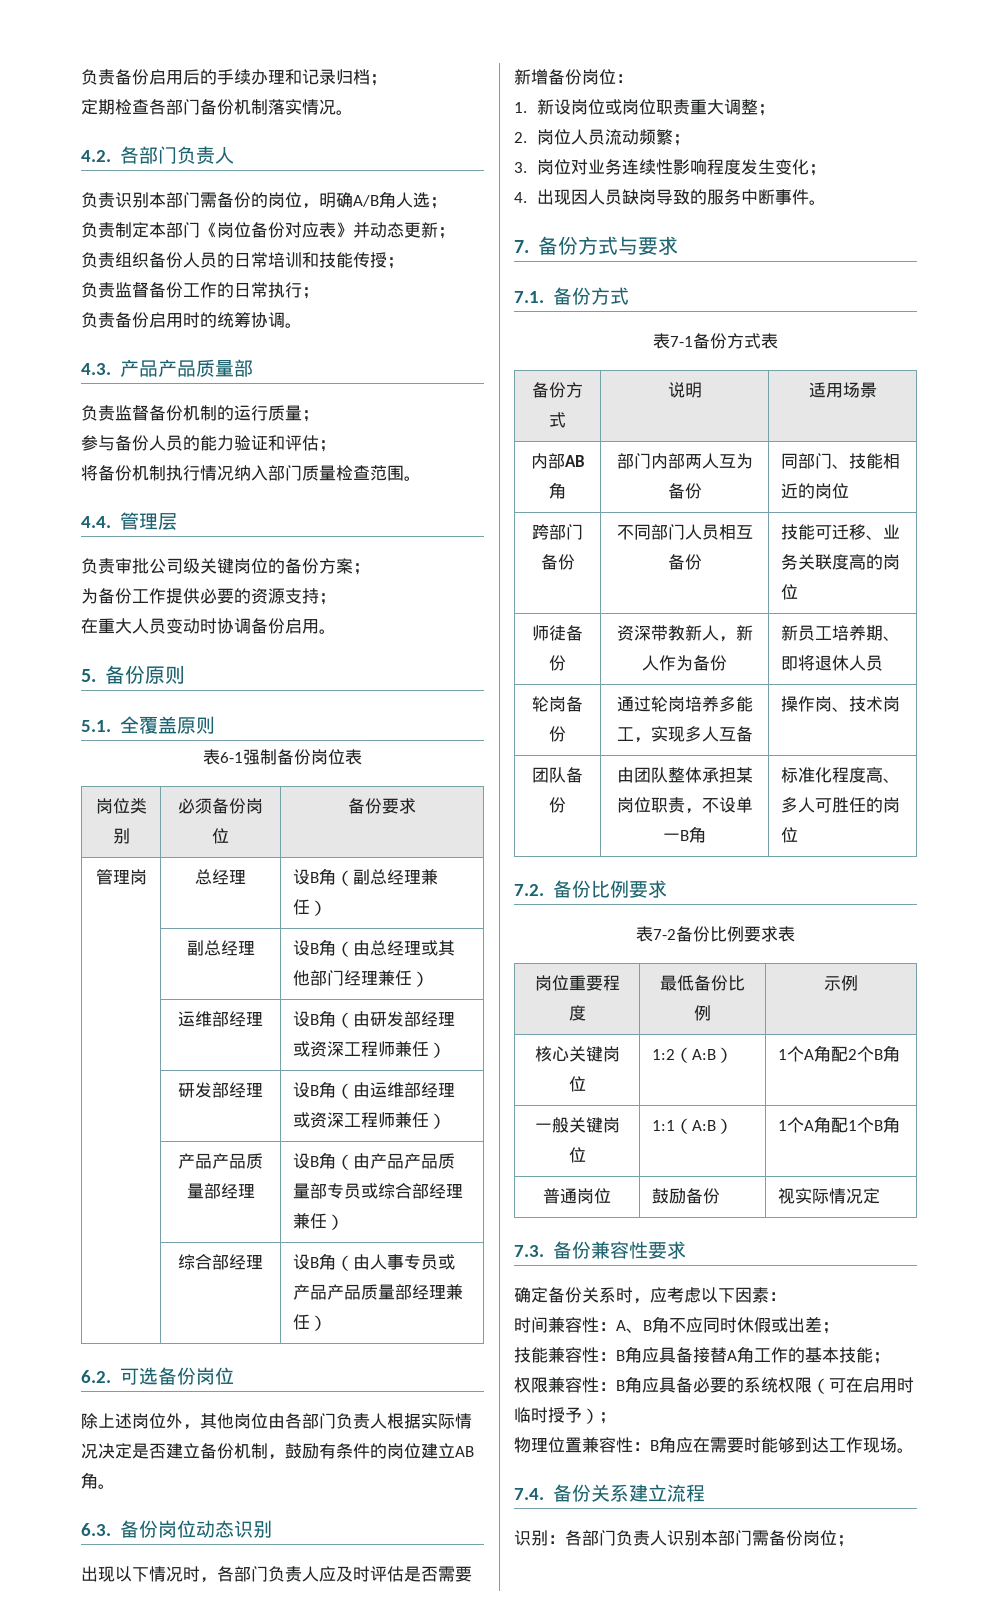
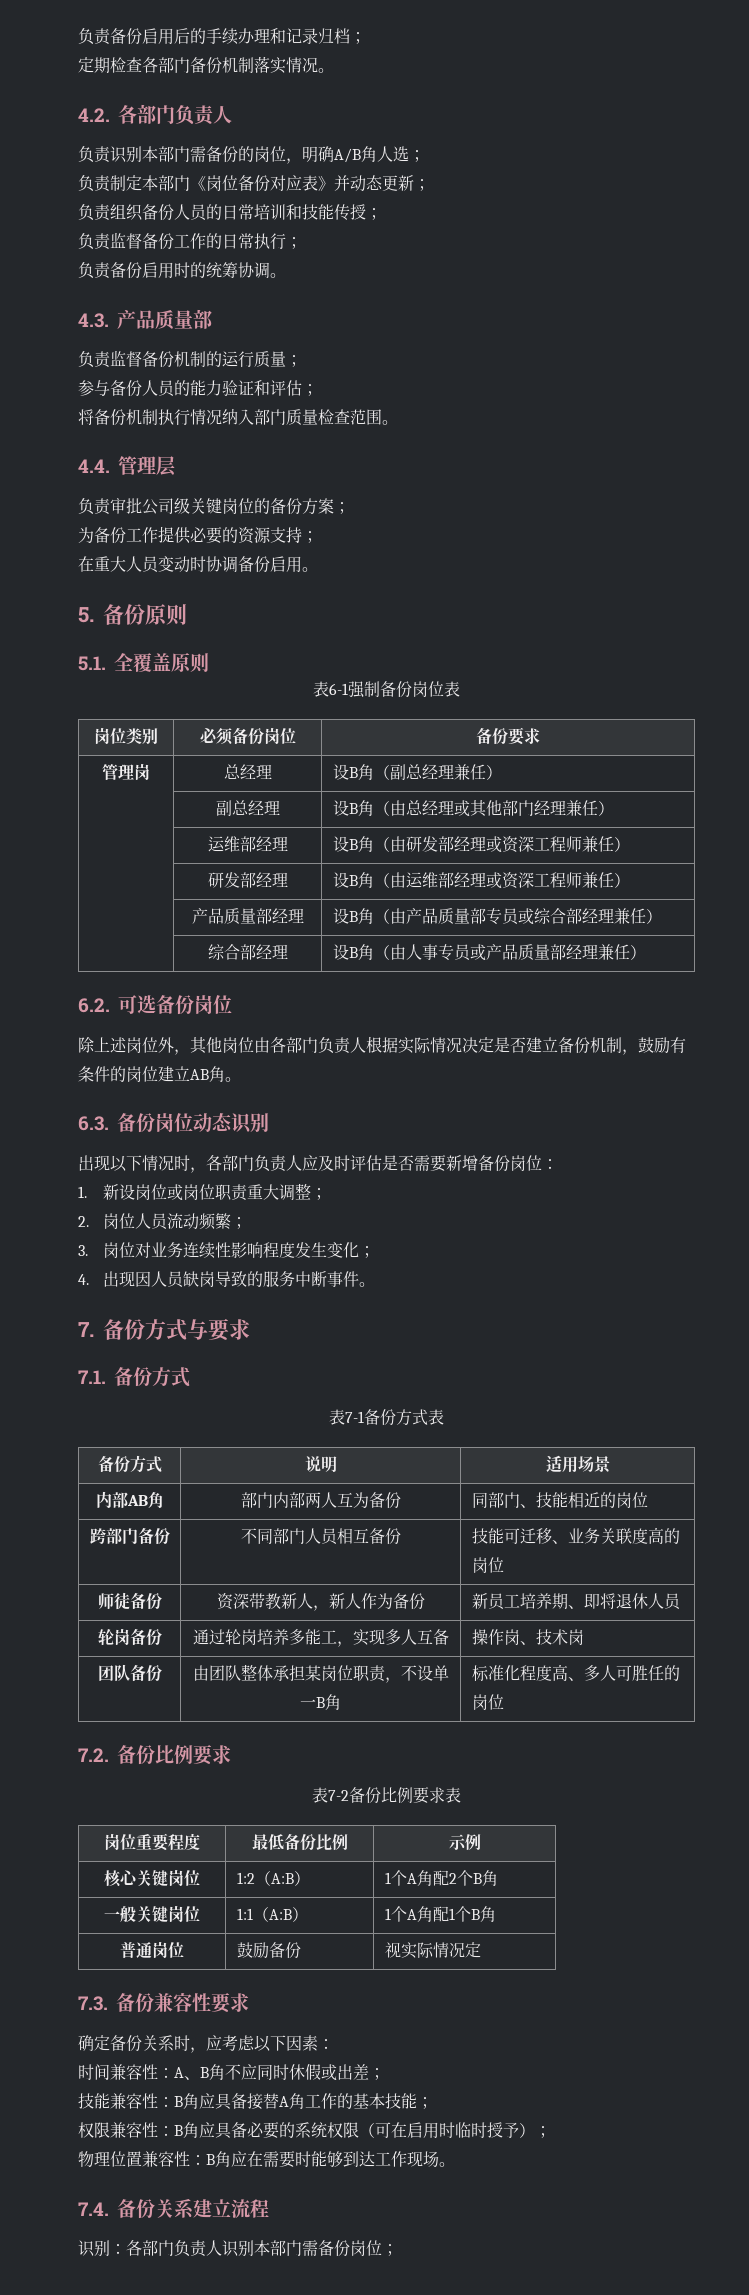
[157,359,196,377] 产品 -> (155, 319) none
[212,1153,246,1169] 产品 -> (224, 916) none
[403,1153,438,1169] 产品 -> (438, 916) none
[326,1284,361,1300] 产品 -> (518, 952) none

